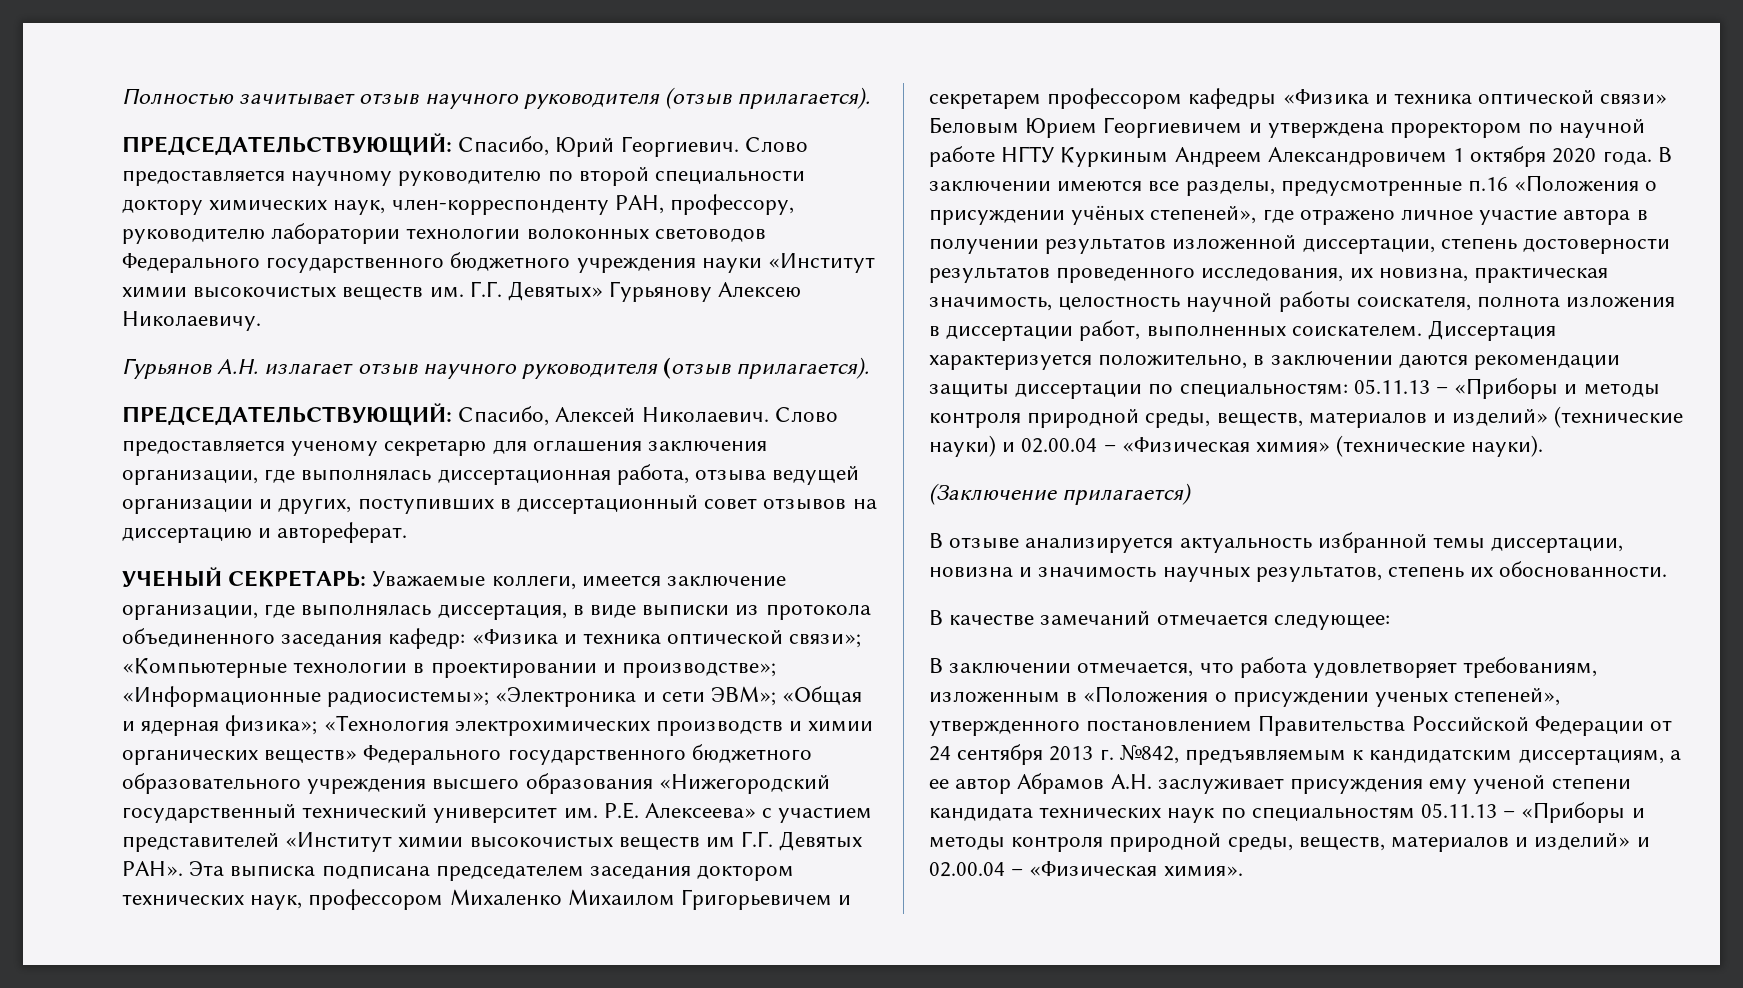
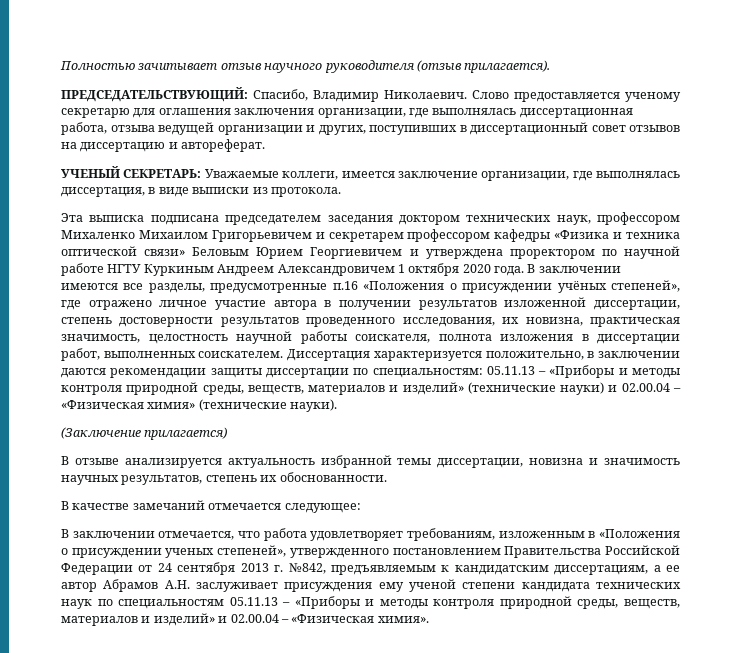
[555,136,808,157] [122,166,806,186] [122,194,795,215] [122,223,766,244] [122,252,876,273] [122,281,802,302] [122,311,261,331] [122,357,870,379] [122,403,636,426] Юрий Георгиевич. Слово предоставляется научному руководителю по второй специальности доктору химических наук, член-корреспонденту РАН, профессору, руководителю лаборатории технологии волоконных световодов Федерального государственного бюджетного учреждения науки «Институт химии высокочистых веществ им. Г.Г. Девятых» Гурьянову Алексею Николаевичу. // Гурьянов А.Н. излагает отзыв научного руководителя (отзыв прилагается). // ПРЕДСЕДАТЕЛЬСТВУЮЩИЙ: Спасибо, Алексей -> [313,90,379,102] Владимир
[765,604,871,620] [122,628,862,649] [122,658,777,678] [122,686,863,707] [122,715,874,736] [122,744,812,765] [122,773,830,794] [122,802,873,823] [122,831,863,852] [122,861,183,876] протокола объединенного заседания кафедр: «Физика и техника оптической связи»; «Компьютерные технологии в проектировании и производстве»; «Информационные радиосистемы»; «Электроника и сети ЭВМ»; «Общая и ядерная физика»; «Технология электрохимических производств и химии органических веществ» Федерального государственного бюджетного образовательного учреждения высшего образования «Нижегородский государственный технический университет им. Р.Е. Алексеева» с участием представителей «Институт химии высокочистых веществ им Г.Г. Девятых РАН». -> [270,187,341,197] протокола. //

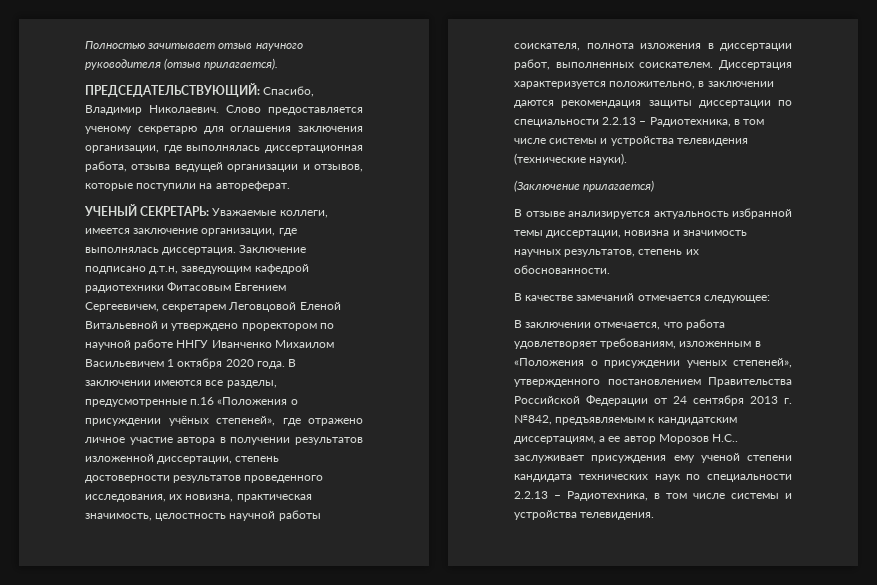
[318,122,680,135] [61,142,178,152] других, поступивших в диссертационный совет отзывов на диссертацию и -> [314,164,363,172] [85,183,213,191] отзывов, которые поступили на
[61,187,341,197] [61,212,680,225] [61,229,681,242] [61,246,680,259] [61,263,395,276] диссертация, в виде выписки из протокола. // Эта выписка подписана председателем заседания доктором технических наук, профессором Михаленко Михаилом Григорьевичем и секретарем профессором кафедры «Физика и техника оптической связи» Беловым Юрием Георгиевичем и утверждена проректором по научной работе НГТУ Куркиным Андреем Александровичем -> [162,245,307,255] [85,264,309,274] [85,282,287,293] [85,302,341,312] [85,321,334,331] [85,339,334,350] [85,359,164,367] диссертация. Заключение подписано д.т.н, заведующим кафедрой радиотехники Фитасовым Евгением Сергеевичем, секретарем Леговцовой Еленой Витальевной и утверждено проректором по научной работе ННГУ Иванченко Михаилом Васильевичем
[110,368,207,378] рекомендации -> [561,100,642,108] рекомендация
[372,365,680,378] [61,382,681,395] [61,400,196,409] специальностям: 05.11.13 – «Приборы и методы контроля природной среды, веществ, материалов и изделий» (технические науки) и 02.00.04 – «Физическая химия» -> [514,117,765,127] [514,136,748,146] специальности 2.2.13 – Радиотехника, в том числе системы и устройства телевидения
[103,579,190,592] Абрамов А.Н. -> [658,434,739,444] Морозов Н.С..
[118,596,680,609] [61,613,429,626] специальностям 05.11.13 – «Приборы и методы контроля природной среды, веществ, материалов и изделий» и 02.00.04 – «Физическая химия». -> [707,474,792,482] [514,491,792,501] [514,510,655,520] специальности 2.2.13 – Радиотехника, в том числе системы и устройства телевидения.

